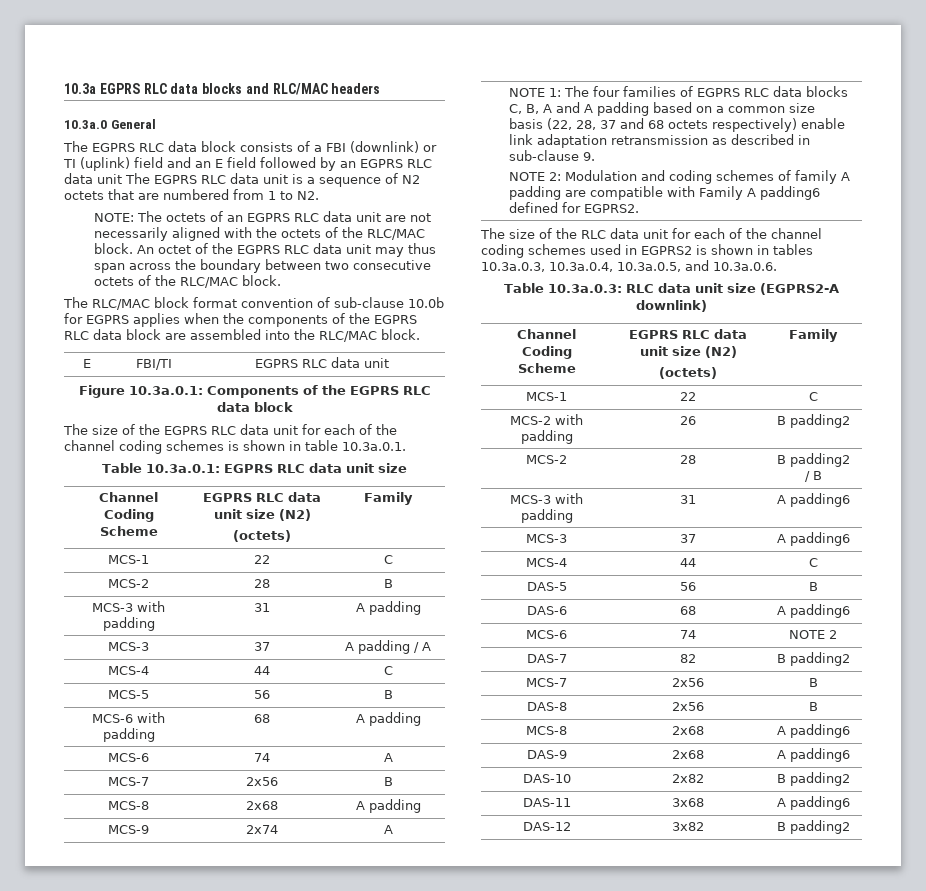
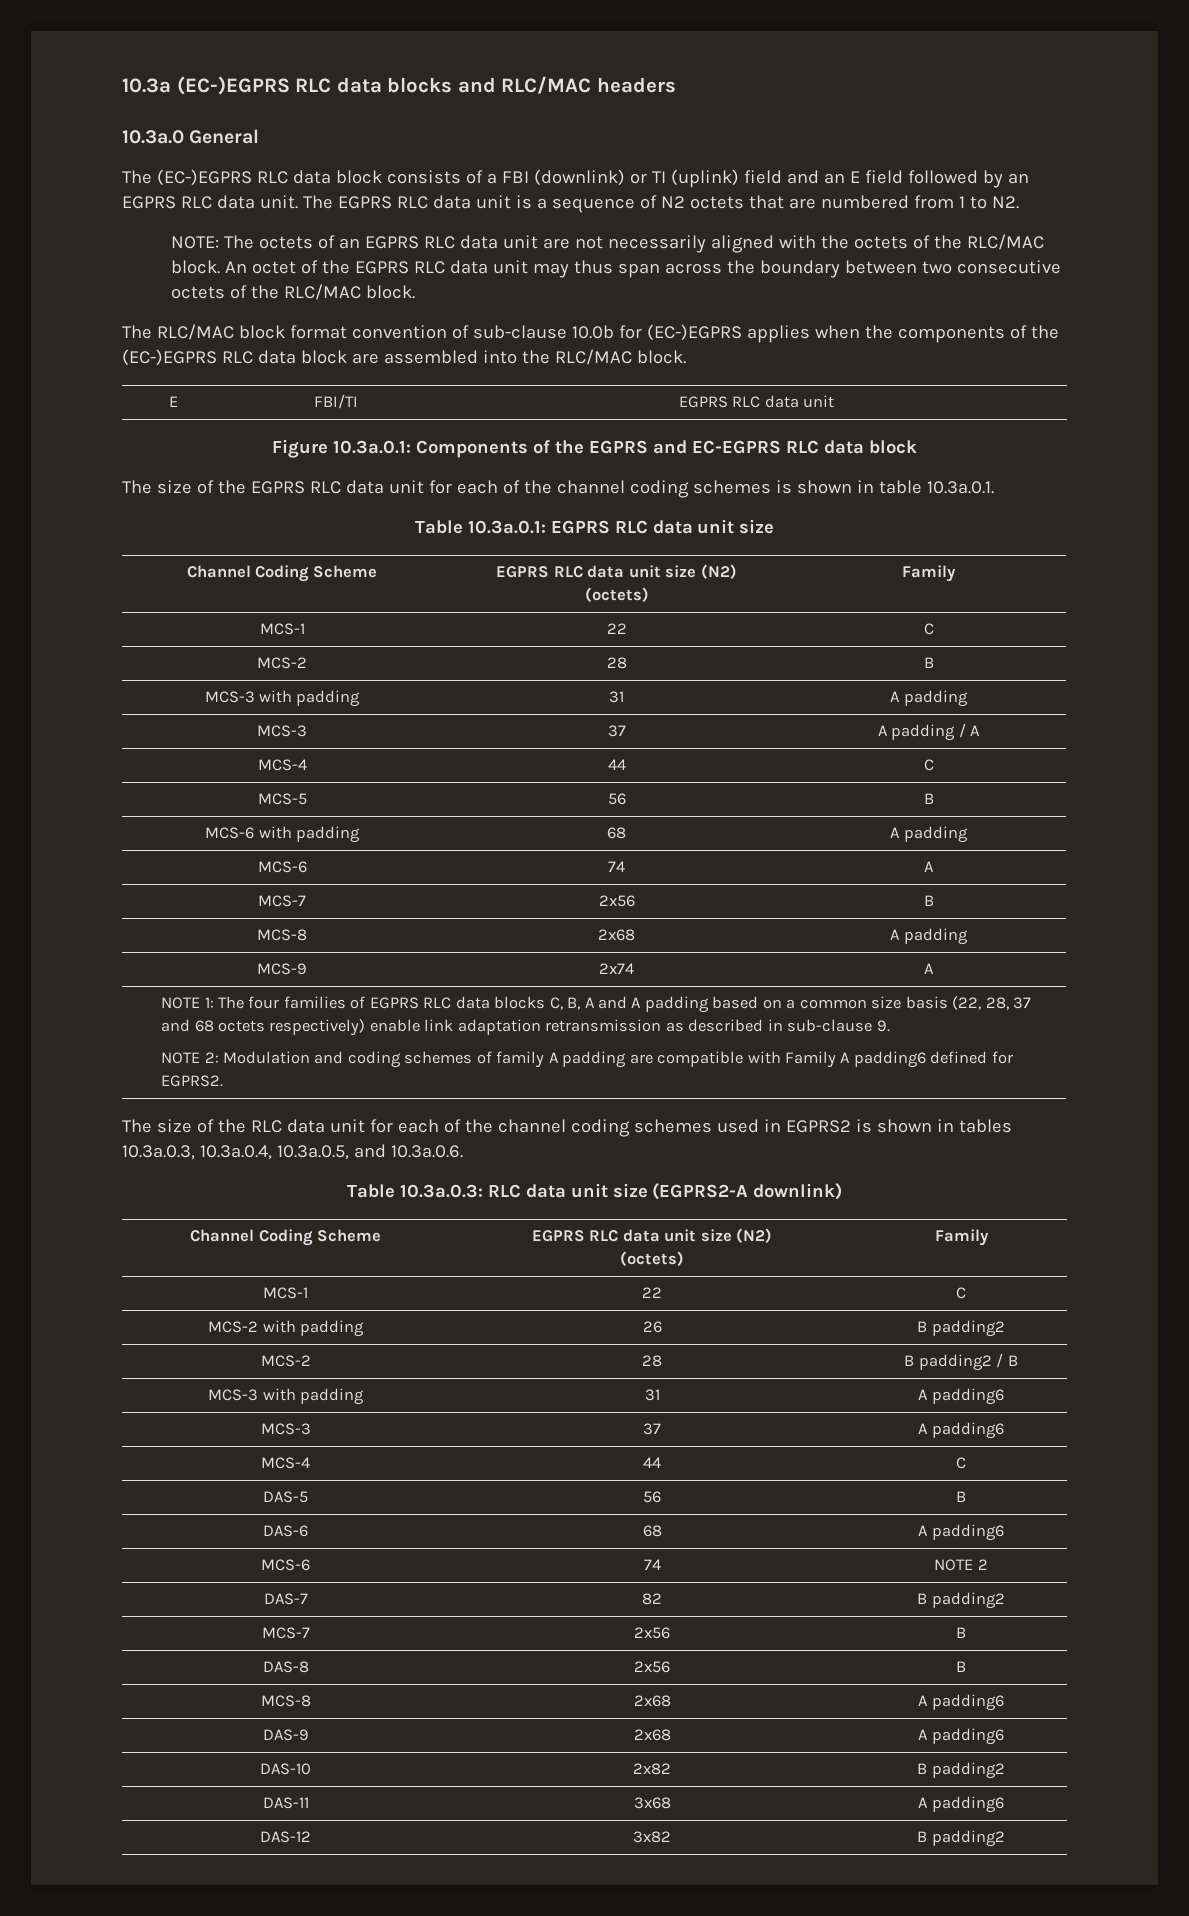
[99,83,140,94] EGPRS -> [176,76,290,95] (EC-)EGPRS
[92,143,135,152] EGPRS -> [156,169,252,186] (EC-)EGPRS
[97,174,122,184] unit -> [259,195,298,209] unit.
[86,315,129,324] EGPRS -> [646,324,742,341] (EC-)EGPRS
[374,315,417,324] EGPRS -> [122,349,217,366] (EC-)EGPRS
(399, 390) none -> [652,440,781,454] and EC-EGPRS

